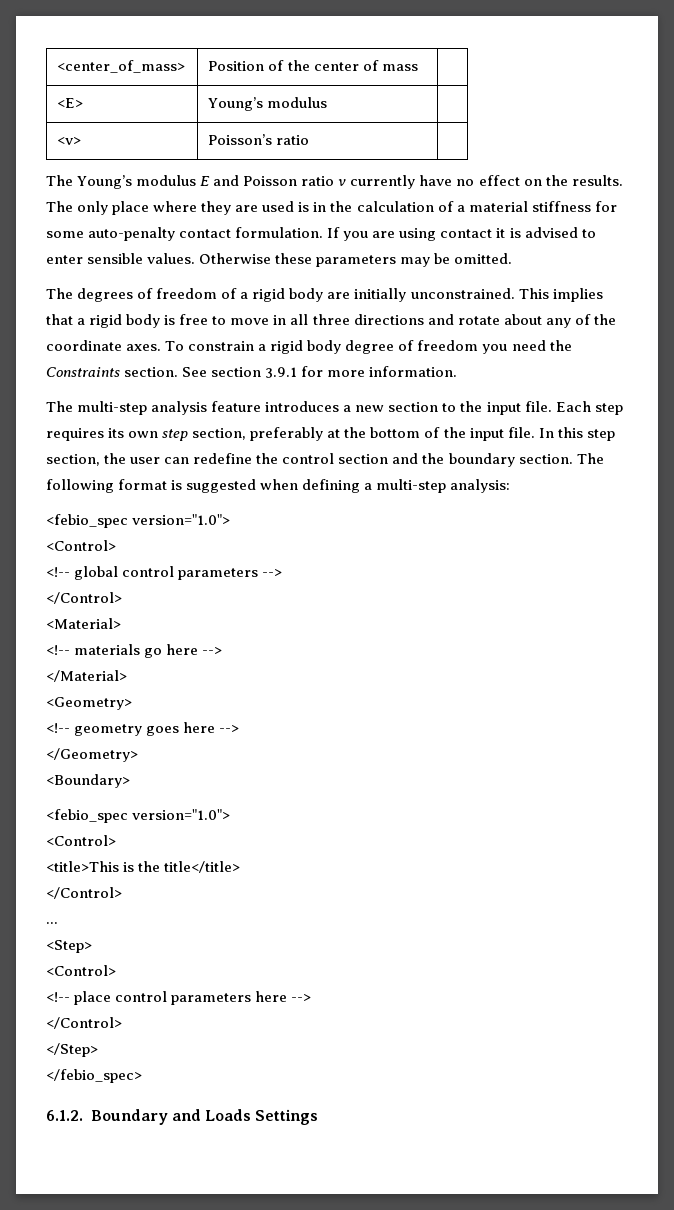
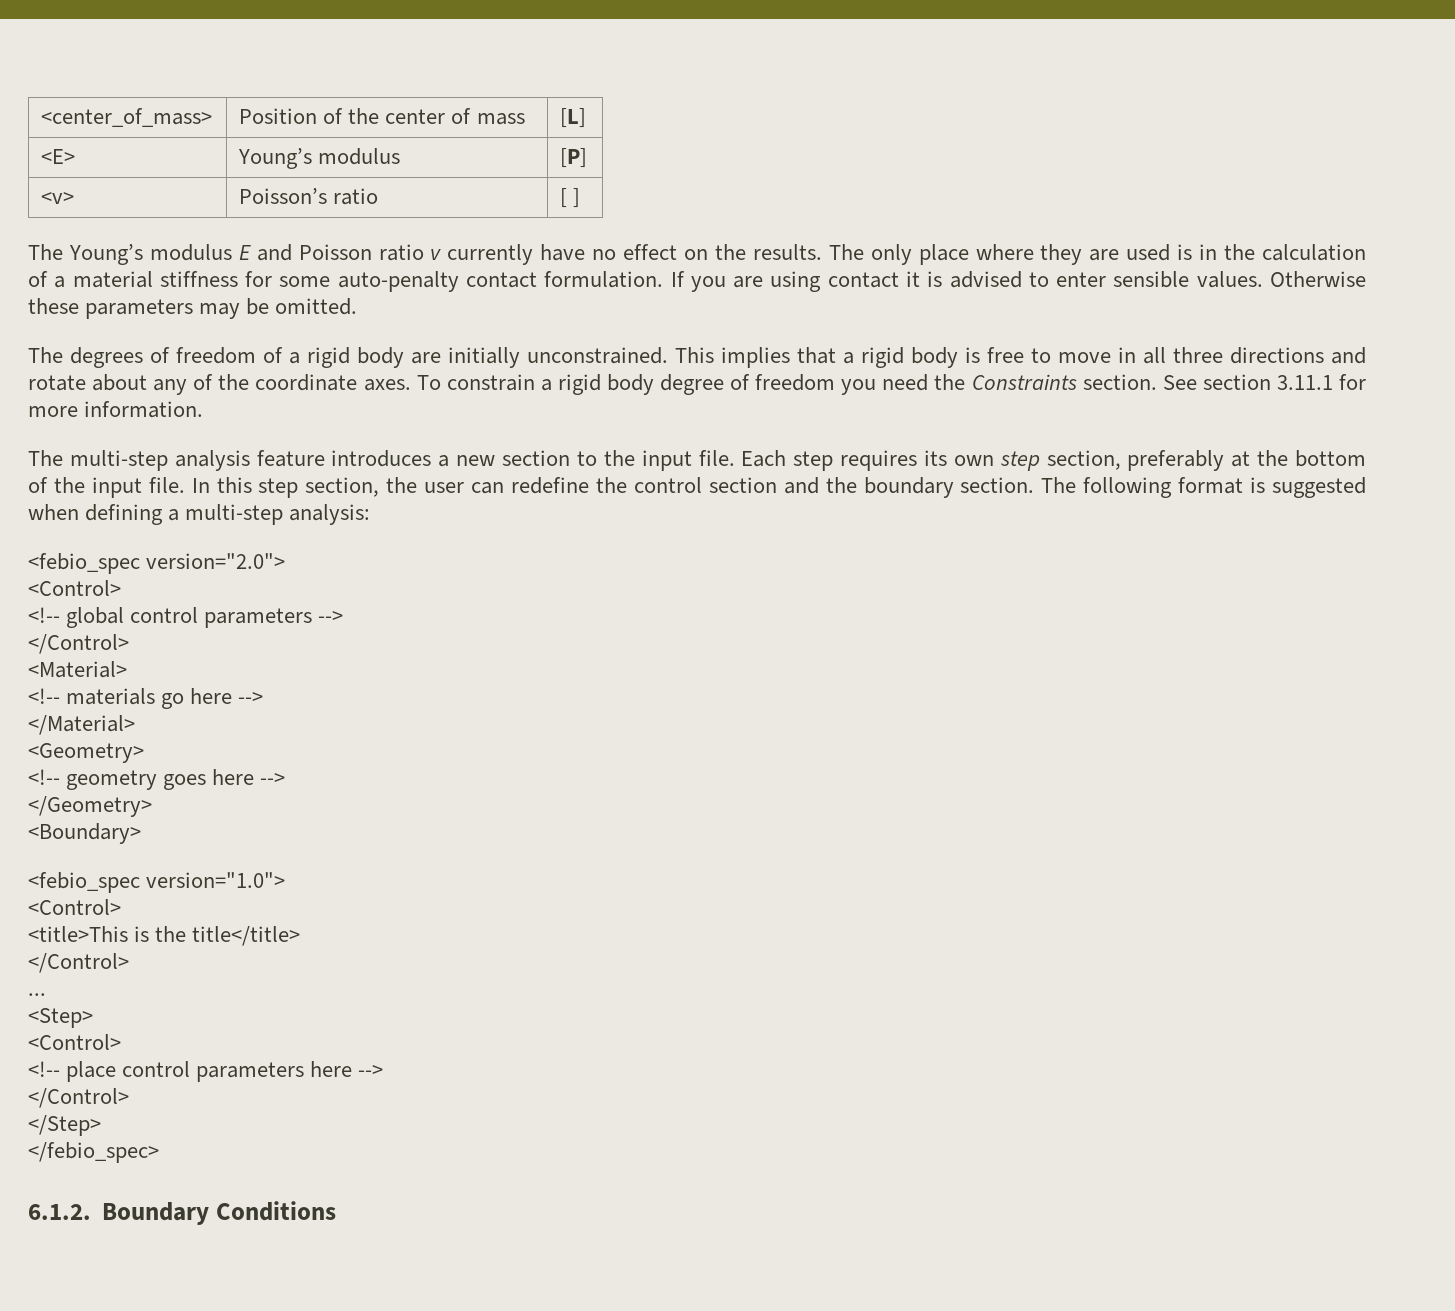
(418, 67) none -> [560,108,587,128] [L]
(328, 102) none -> [560,148,588,168] [P]
(310, 140) none -> [560,188,581,208] [ ]
[265,367,298,378] 3.9.1 -> [1276,375,1333,390] 3.11.1
[132,514,231,525] version="1.0"> -> [146,553,286,569] version="2.0">
[171,1109,319,1125] and Loads Settings -> [216,1201,336,1221] Conditions

